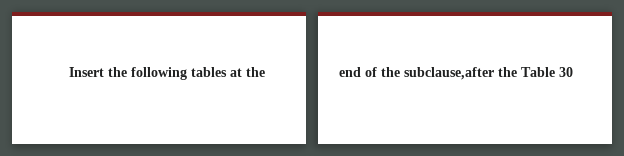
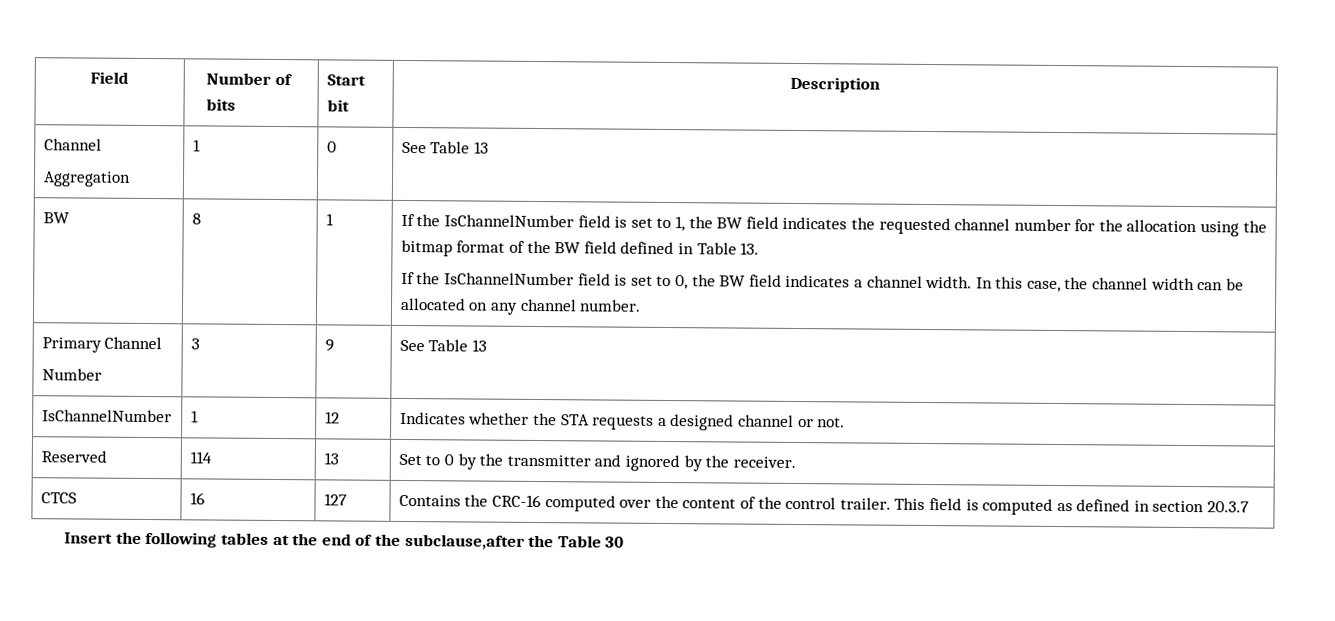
(68, 72) none -> [90,71,129,84] [206,72,293,86] [206,98,237,111] [326,74,366,86] [326,99,350,112] [790,76,880,93] [43,138,102,151] [42,171,131,187] [192,139,201,152] [326,141,337,153] [401,141,490,154] [42,212,70,224] [191,213,201,225] [325,213,334,226] [400,213,1267,237] [400,239,760,257] [400,271,1244,293] [399,297,642,315] [41,336,163,353] [41,368,102,381] [190,338,200,350] [324,339,334,352] [399,339,488,352] [41,409,172,423] [190,410,199,423] [324,411,340,424] [399,411,846,431] [40,450,107,463] [189,451,212,464] [323,452,339,465] [398,453,796,472] [40,492,77,504] [189,492,205,505] [323,493,347,506] [398,494,1250,515] Field | Number of bits | Start bit | Description // Channel // Aggregation | 1 | 0 | See Table 13 // BW | 8 | 1 | If the IsChannelNumber field is set to 1, the BW field indicates the requested channel number for the allocation using the bitmap format of the BW field defined in Table 13. // If the IsChannelNumber field is set to 0, the BW field indicates a channel width. In this case, the channel width can be allocated on any channel number. // Primary Channel // Number | 3 | 9 | See Table 13 // IsChannelNumber | 1 | 12 | Indicates whether the STA requests a designed channel or not. // Reserved | 114 | 13 | Set to 0 by the transmitter and ignored by the receiver. // CTCS | 16 | 127 | Contains the CRC-16 computed over the content of the control trailer. This field is computed as defined in section 20.3.7 //

